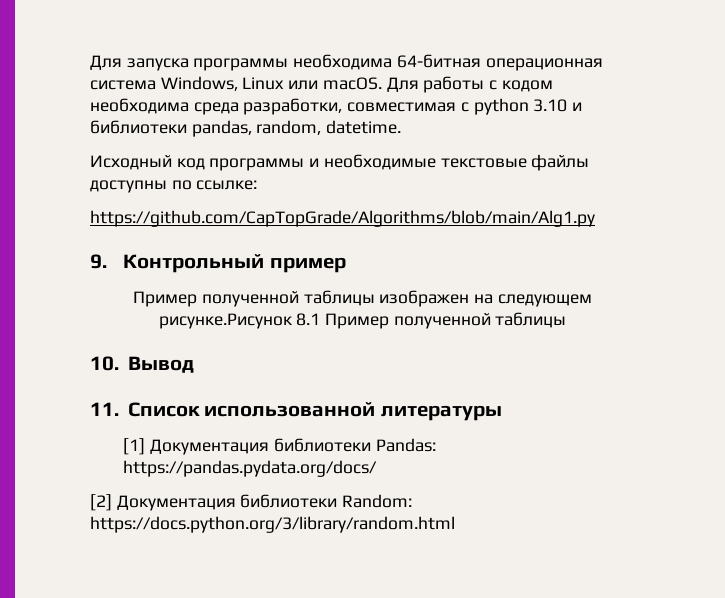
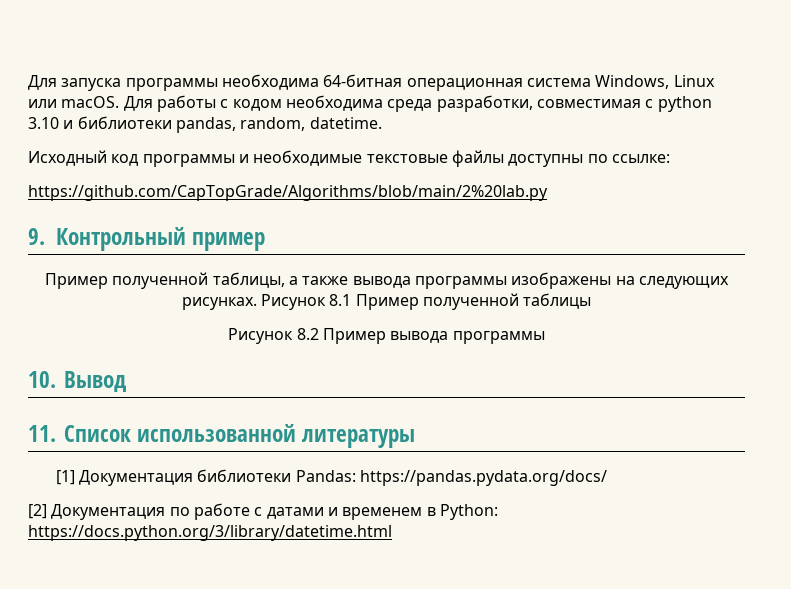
[90,210,595,227] https://github.com/CapTopGrade/Algorithms/blob/main/Alg1.py -> [28,185,548,201] https://github.com/CapTopGrade/Algorithms/blob/main/2%20lab.py
[303,290,592,307] [158,313,293,329] таблицы изображен на следующем рисунке.Рисунок -> [212,272,729,289] [181,294,327,310] таблицы, а также вывода программы изображены на следующих рисунках. Рисунок
(567, 320) none -> [228,328,545,344] // Рисунок 8.2 Пример вывода программы
[240,494,413,508] [90,516,455,533] библиотеки Random: https://docs.python.org/3/library/random.html -> [169,503,498,520] [28,525,392,541] по работе с датами и временем в Python: https://docs.python.org/3/library/datetime.html

